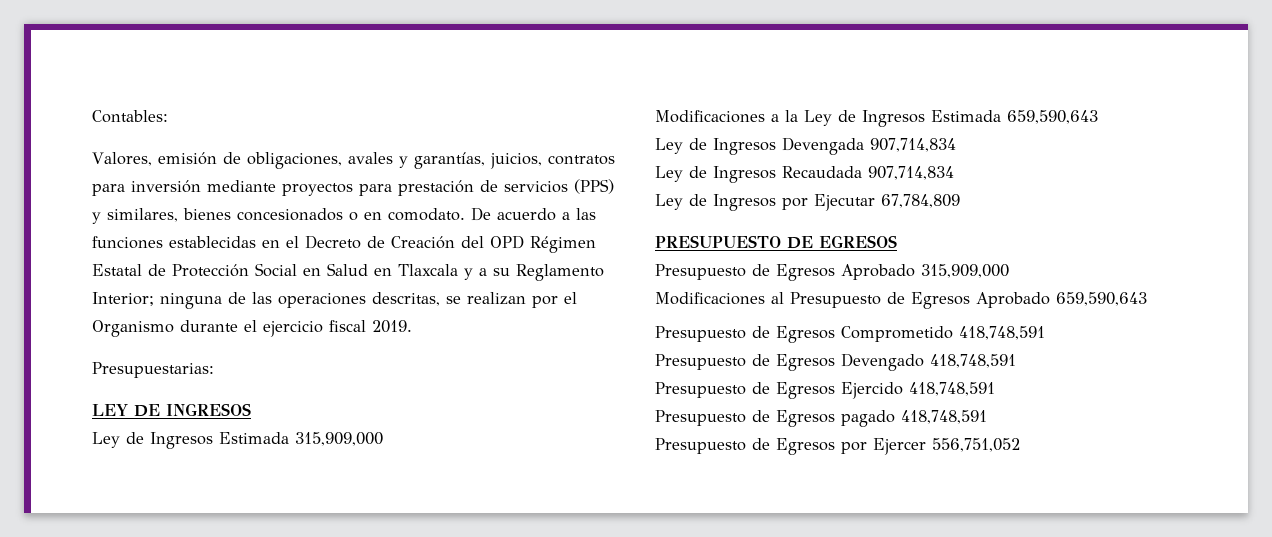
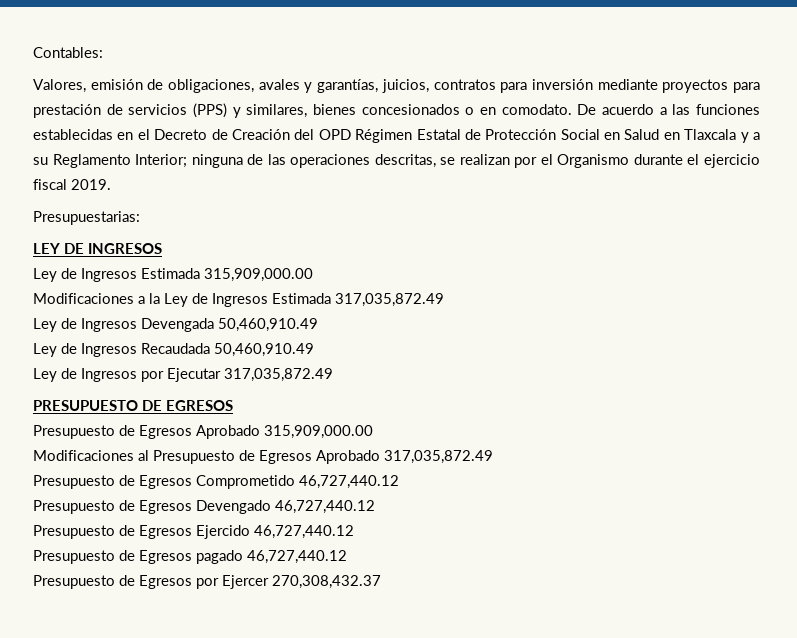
[295,432,383,446] 315,909,000 -> [204,268,313,282] 315,909,000.00
[1007,110,1098,124] 659,590,643 -> [335,293,444,307] 317,035,872.49
[870,138,956,152] 907,714,834 -> [218,318,318,332] 50,460,910.49
[868,166,954,180] 907,714,834 -> [214,343,314,357] 50,460,910.49
[881,194,960,208] 67,784,809 -> [224,368,333,382] 317,035,872.49
[921,264,1009,278] 315,909,000 -> [264,425,373,439] 315,909,000.00
[1056,292,1147,306] 659,590,643 -> [384,450,493,464] 317,035,872.49
[959,326,1045,340] 418,748,591 -> [299,475,399,489] 46,727,440.12
[930,354,1016,368] 418,748,591 -> [275,500,375,514] 46,727,440.12
[909,382,995,396] 418,748,591 -> [254,525,354,539] 46,727,440.12
[901,410,987,424] 418,748,591 -> [247,550,347,564] 46,727,440.12
[932,438,1020,452] 556,751,052 -> [272,575,381,589] 270,308,432.37

